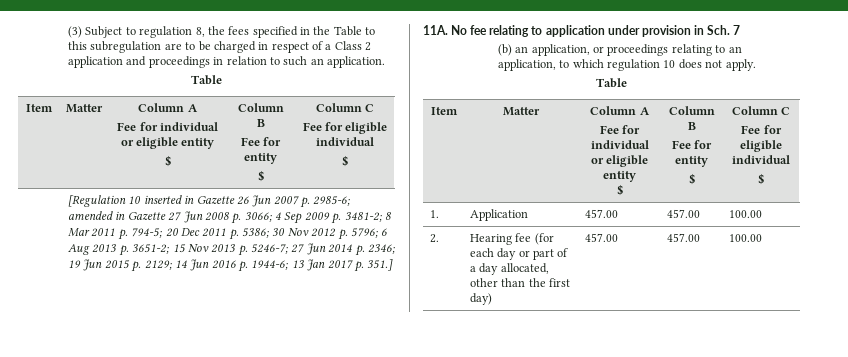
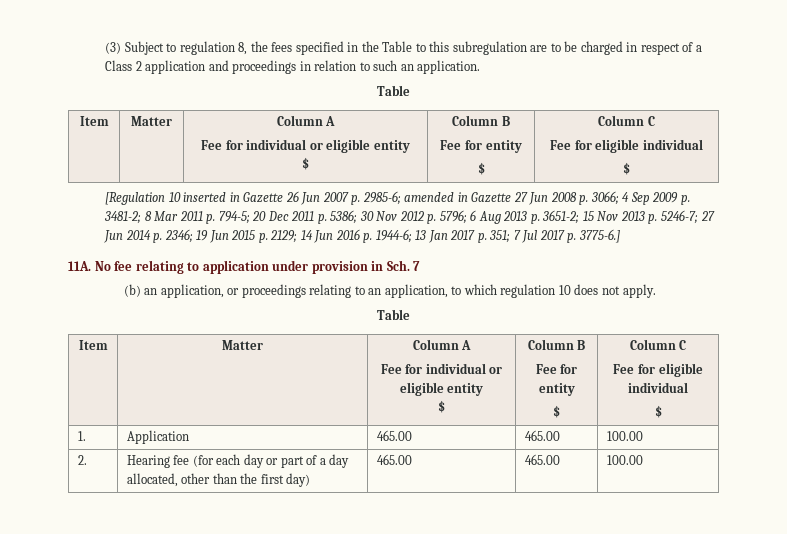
[367,259,394,271] 351.] -> [489,229,620,243] 351; 7 Jul 2017 p. 3775-6.]
[584,209,618,218] [666,209,700,218] 457.00 | 457.00 -> [376,430,412,441] [524,430,560,441] 465.00 | 465.00
[584,233,618,242] [666,233,700,242] 457.00 | 457.00 -> [376,454,412,465] [524,454,560,465] 465.00 | 465.00

